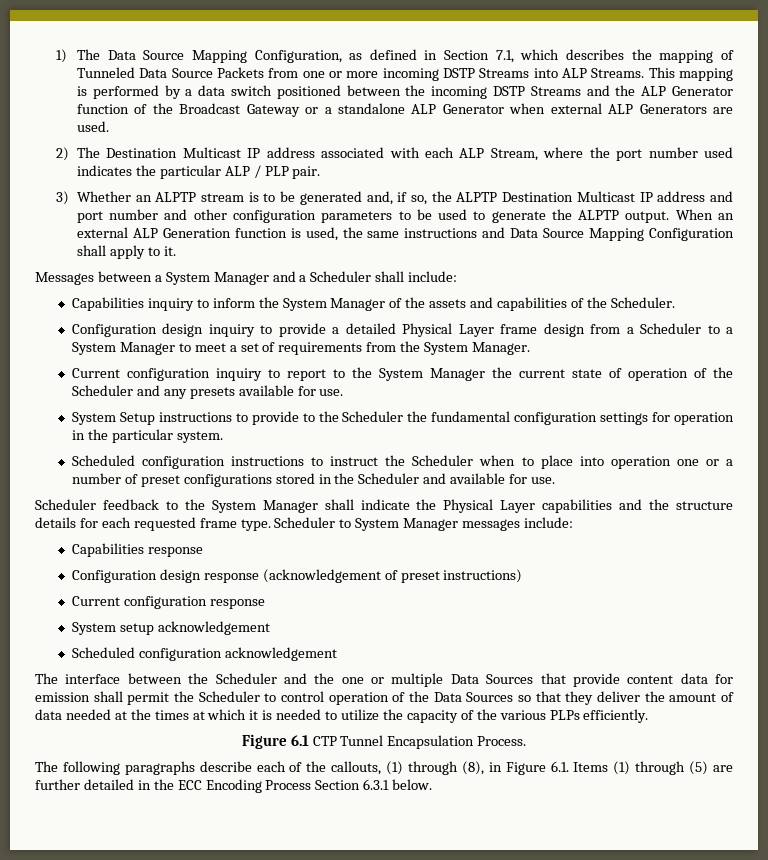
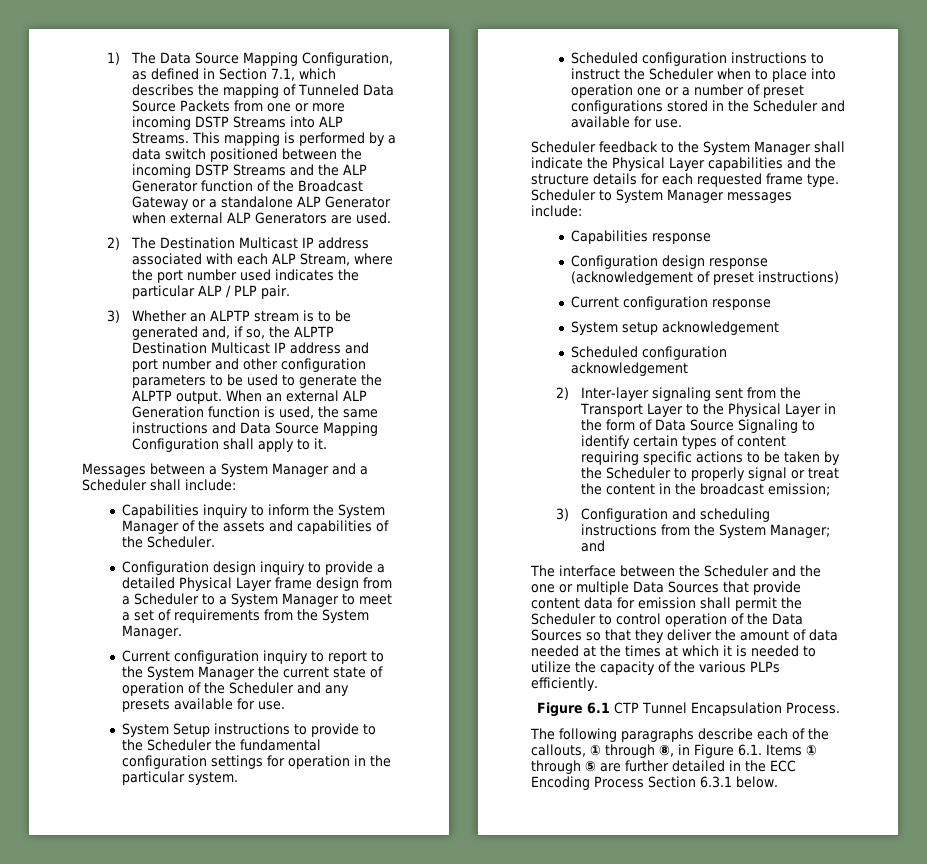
(337, 654) none -> [555,387,801,401] [579,403,836,417] [580,419,815,433] [580,435,786,449] [580,451,840,465] [580,467,839,481] [580,483,830,496] [555,508,770,522] [580,524,830,538] [580,540,605,552] // 2) Inter-layer signaling sent from the Transport Layer to the Physical Layer in the form of Data Source Signaling to identify certain types of content requiring specific actions to be taken by the Scheduler to properly signal or treat the content in the broadcast emission; // 3) Configuration and scheduling instructions from the System Manager; and
[386,761,484,775] (1) through (8), -> [590,744,674,758] ① through ⑧,
[613,761,709,775] (1) through (5) -> [805,744,817,756] [531,760,596,774] ① through ⑤

